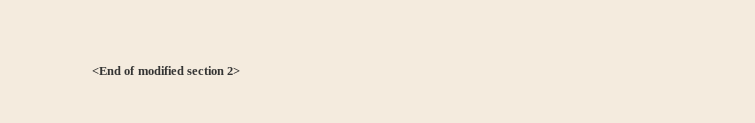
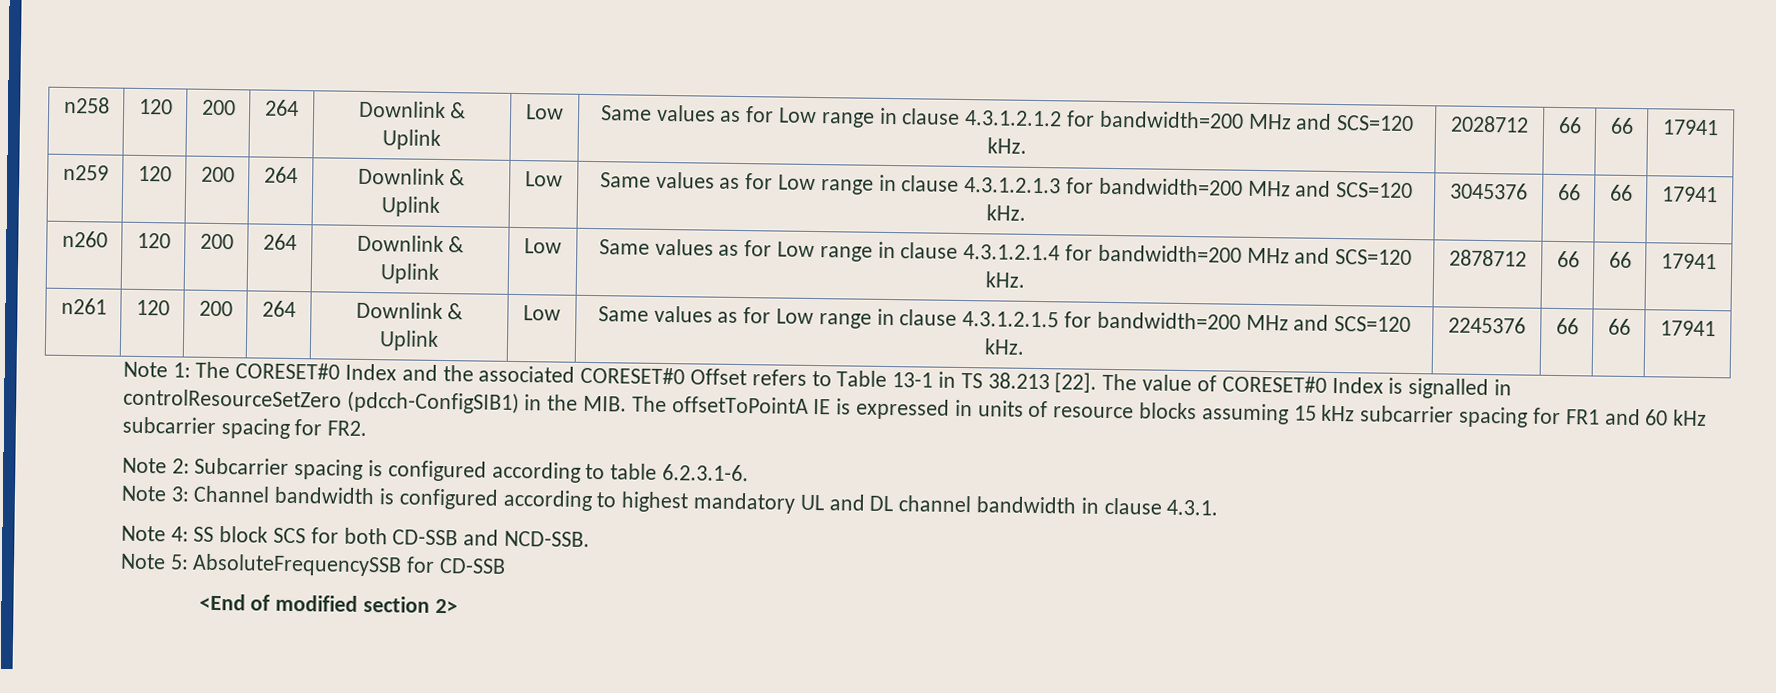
(91, 70) none -> [63,96,110,114] [138,98,173,115] [201,99,236,116] [265,99,299,117] [358,100,467,119] [382,129,441,150] [526,104,564,120] [600,104,1415,132] [986,137,1027,154] [1450,115,1529,133] [1557,116,1582,134] [1609,117,1634,134] [1662,119,1719,136] [62,164,109,181] [137,165,172,182] [200,166,235,183] [264,166,298,184] [357,167,466,186] [381,196,440,217] [525,171,563,187] [599,171,1414,199] [985,204,1026,221] [1450,182,1528,200] [1557,183,1581,201] [1609,184,1633,201] [1662,186,1718,203] [61,230,108,248] [136,232,171,249] [199,233,234,250] [263,233,297,251] [356,234,465,253] [380,263,440,284] [524,238,562,254] [598,238,1413,266] [984,271,1026,288] [1449,249,1527,267] [1556,250,1580,268] [1608,251,1632,268] [1661,253,1717,270] [60,297,107,315] [135,299,170,316] [198,300,233,317] [262,300,296,318] [355,301,464,320] [379,330,439,351] [523,305,561,321] [597,305,1412,333] [983,338,1025,355] [1448,316,1526,334] [1555,317,1579,335] [1607,318,1631,335] [1660,320,1716,337] [122,361,1512,400] [122,388,1708,428] [121,416,368,439] [121,457,750,483] [120,485,1219,516] [120,525,591,548] [119,553,507,577] n258 | 120 | 200 | 264 | Downlink & Uplink | Low | Same values as for Low range in clause 4.3.1.2.1.2 for bandwidth=200 MHz and SCS=120 kHz. | 2028712 | 66 | 66 | 17941 // n259 | 120 | 200 | 264 | Downlink & Uplink | Low | Same values as for Low range in clause 4.3.1.2.1.3 for bandwidth=200 MHz and SCS=120 kHz. | 3045376 | 66 | 66 | 17941 // n260 | 120 | 200 | 264 | Downlink & Uplink | Low | Same values as for Low range in clause 4.3.1.2.1.4 for bandwidth=200 MHz and SCS=120 kHz. | 2878712 | 66 | 66 | 17941 // n261 | 120 | 200 | 264 | Downlink & Uplink | Low | Same values as for Low range in clause 4.3.1.2.1.5 for bandwidth=200 MHz and SCS=120 kHz. | 2245376 | 66 | 66 | 17941 // Note 1: The CORESET#0 Index and the associated CORESET#0 Offset refers to Table 13-1 in TS 38.213 [22]. The value of CORESET#0 Index is signalled in controlResourceSetZero (pdcch-ConfigSIB1) in the MIB. The offsetToPointA IE is expressed in units of resource blocks assuming 15 kHz subcarrier spacing for FR1 and 60 kHz subcarrier spacing for FR2. // Note 2: Subcarrier spacing is configured according to table 6.2.3.1-6. // Note 3: Channel bandwidth is configured according to highest mandatory UL and DL channel bandwidth in clause 4.3.1. // Note 4: SS block SCS for both CD-SSB and NCD-SSB. // Note 5: AbsoluteFrequencySSB for CD-SSB //

